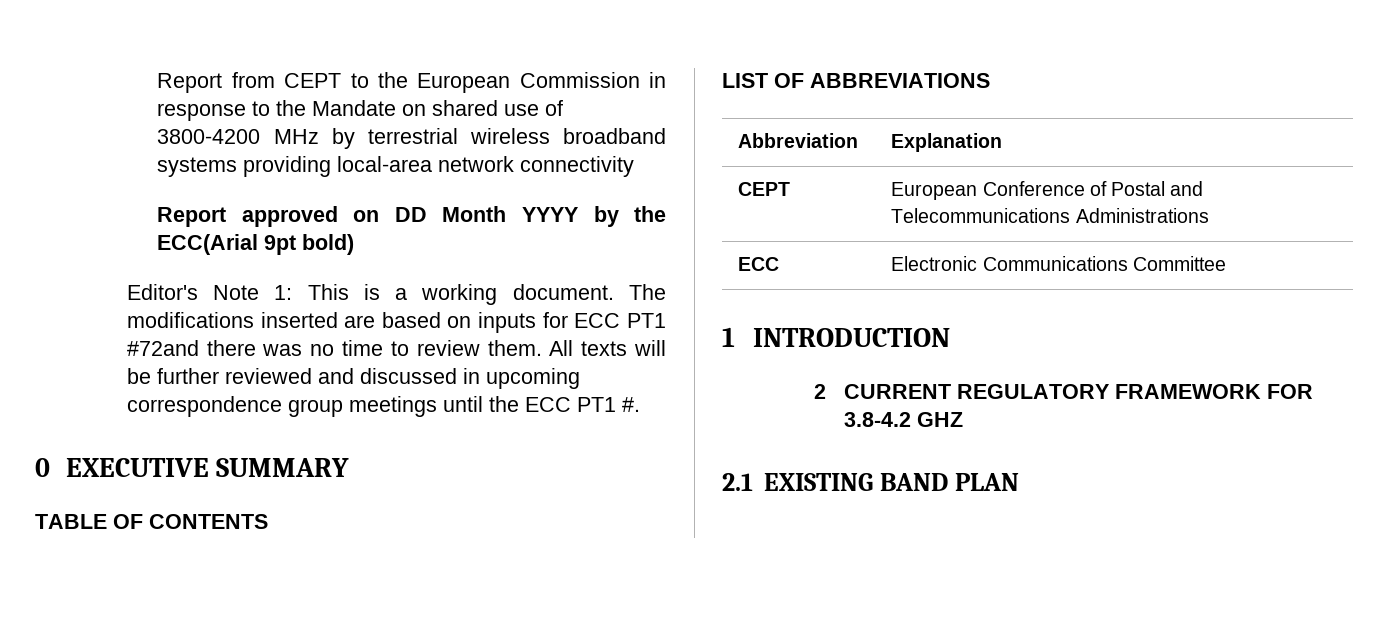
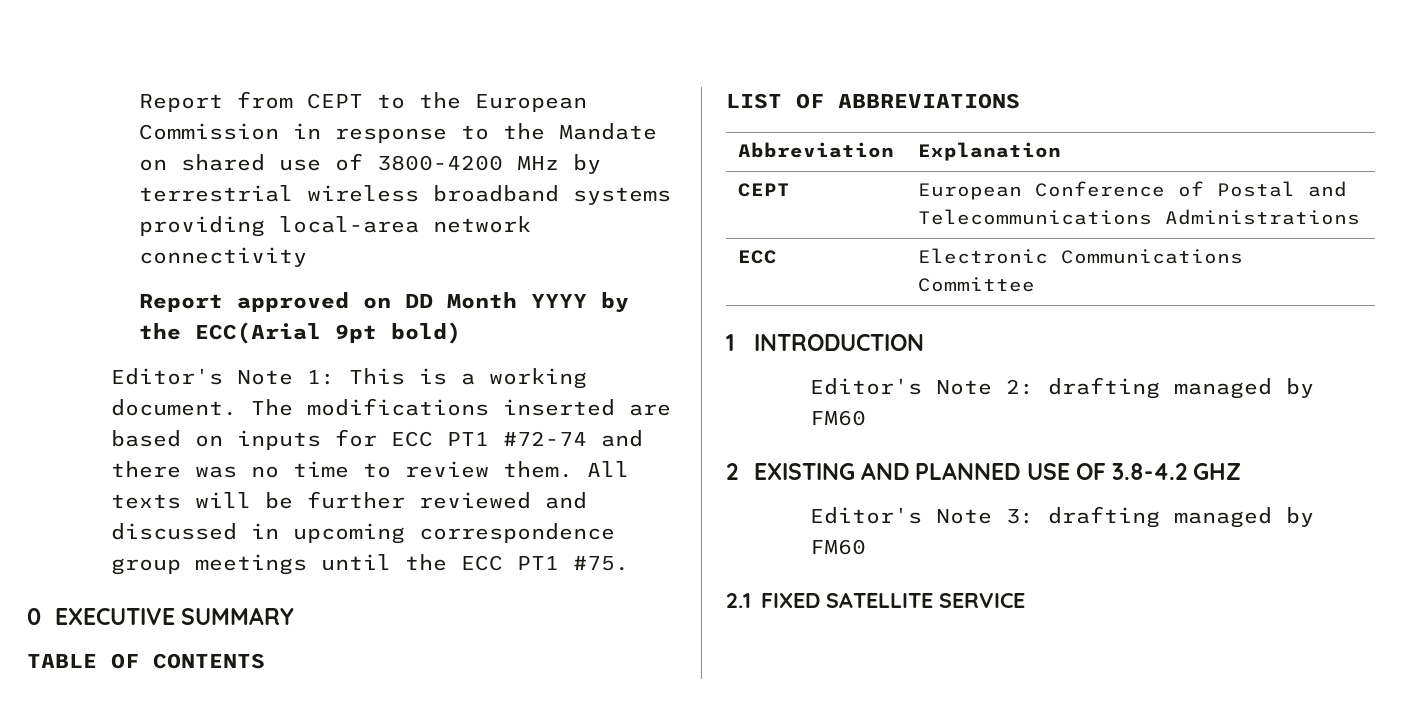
[126,340,199,356] #72and -> [502,430,643,447] #72-74 and
[621,397,640,412] #. -> [572,556,629,571] #75.
[813,384,1314,399] [844,412,964,427] [722,473,1019,491] 2 CURRENT REGULATORY FRAMEWORK FOR 3.8-4.2 GHZ // 2.1 EXISTING BAND PLAN -> [809,377,1314,399] [809,410,866,426] [726,462,1242,480] [809,506,1314,528] [809,539,866,555] [726,592,1025,608] Editor's Note 2: drafting managed by FM60 // 2 EXISTING AND PLANNED USE OF 3.8-4.2 GHZ // Editor's Note 3: drafting managed by FM60 // 2.1 FIXED SATELLITE SERVICE

